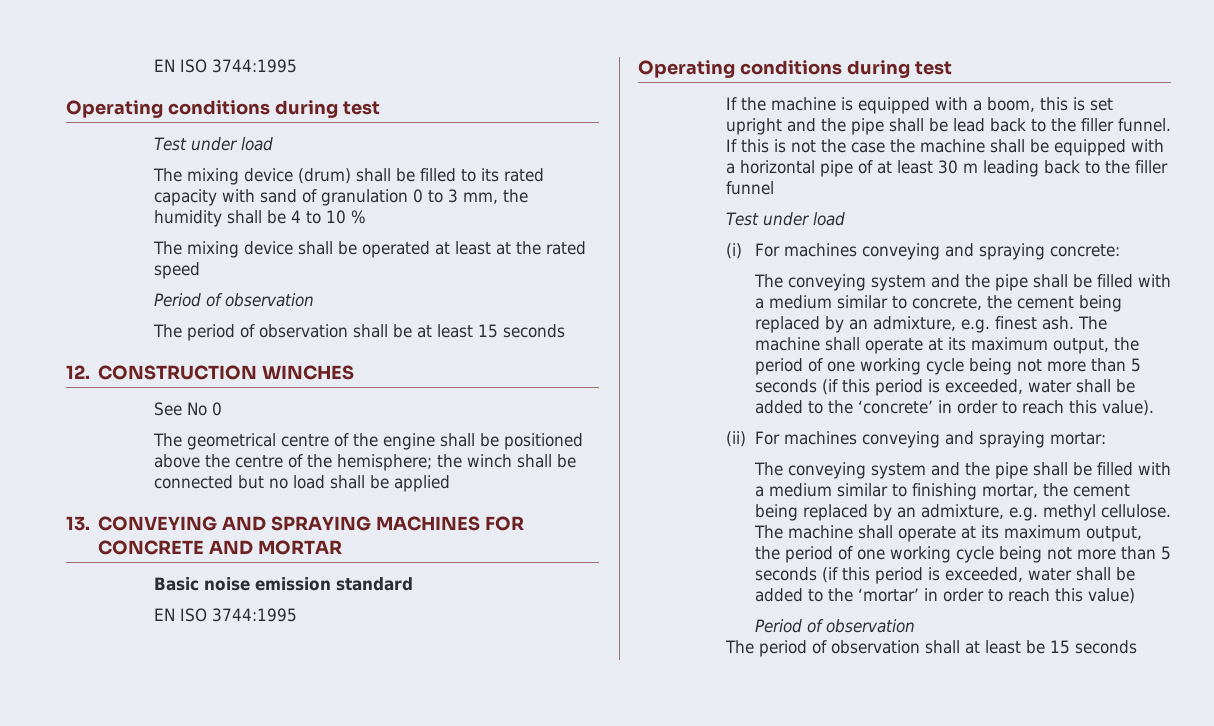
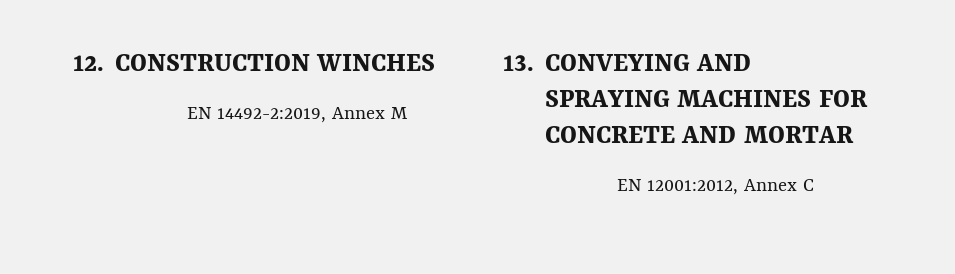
[153,59,297,73] [66,100,380,118] [153,137,273,151] [152,168,544,185] [153,189,528,206] [153,210,366,227] [152,241,586,258] [153,262,200,279] [153,293,314,307] [152,324,565,341] [66,365,355,380] [153,402,222,416] [152,433,583,450] [153,454,576,471] [153,475,450,492] EN ISO 3744:1995 // Operating conditions during test // Test under load // The mixing device (drum) shall be filled to its rated capacity with sand of granulation 0 to 3 mm, the humidity shall be 4 to 10 % // The mixing device shall be operated at least at the rated speed // Period of observation // The period of observation shall be at least 15 seconds // 12. CONSTRUCTION WINCHES // See No 0 // The geometrical centre of the engine shall be positioned above the centre of the hemisphere; the winch shall be connected but no load shall be applied -> [73,54,436,71] [186,107,407,123] 12. CONSTRUCTION WINCHES // EN 14492-2:2019, Annex M
[153,577,413,591] [153,608,297,622] [638,60,952,78] [725,97,1113,114] [725,118,1171,135] [725,139,1164,156] [725,160,1168,177] [725,181,774,195] [725,212,845,226] [725,243,1120,260] [753,274,1171,291] [754,295,1122,312] [754,316,1107,333] [754,337,1139,354] [754,358,1141,375] [754,379,1135,396] [754,400,1154,416] [725,431,1106,448] [753,462,1171,479] [754,483,1130,500] [754,504,1171,521] [753,525,1142,542] [754,546,1171,563] [754,567,1135,584] [754,588,1135,604] [754,619,915,633] [724,640,1137,657] Basic noise emission standard // EN ISO 3744:1995 // Operating conditions during test // If the machine is equipped with a boom, this is set upright and the pipe shall be lead back to the filler funnel. If this is not the case the machine shall be equipped with a horizontal pipe of at least 30 m leading back to the filler funnel // Test under load // (i) For machines conveying and spraying concrete: // The conveying system and the pipe shall be filled with a medium similar to concrete, the cement being replaced by an admixture, e.g. finest ash. The machine shall operate at its maximum output, the period of one working cycle being not more than 5 seconds (if this period is exceeded, water shall be added to the ‘concrete’ in order to reach this value). // (ii) For machines conveying and spraying mortar: // The conveying system and the pipe shall be filled with a medium similar to finishing mortar, the cement being replaced by an admixture, e.g. methyl cellulose. The machine shall operate at its maximum output, the period of one working cycle being not more than 5 seconds (if this period is exceeded, water shall be added to the ‘mortar’ in order to reach this value) // Period of observation // The period of observation shall at least be 15 seconds -> [616,179,814,195] EN 12001:2012, Annex C

